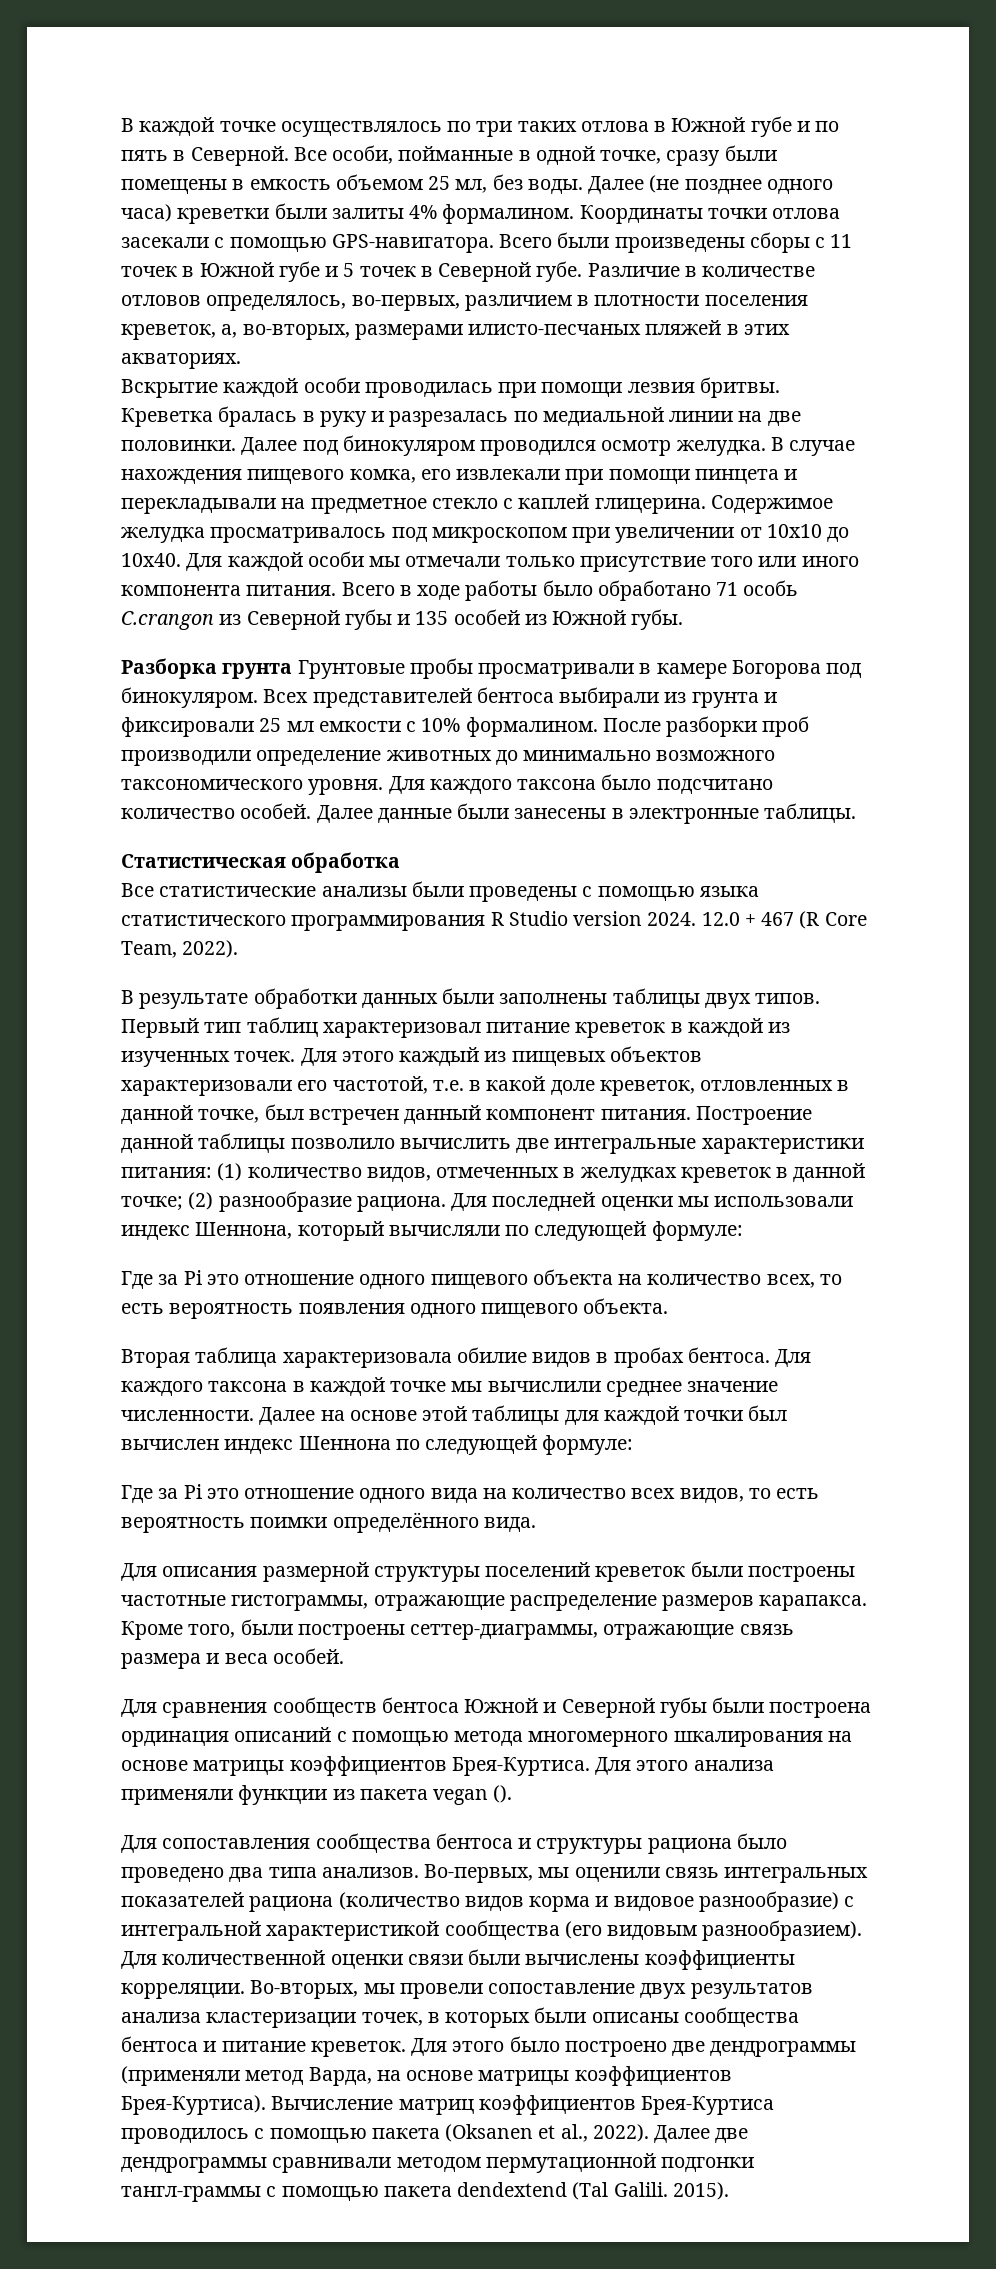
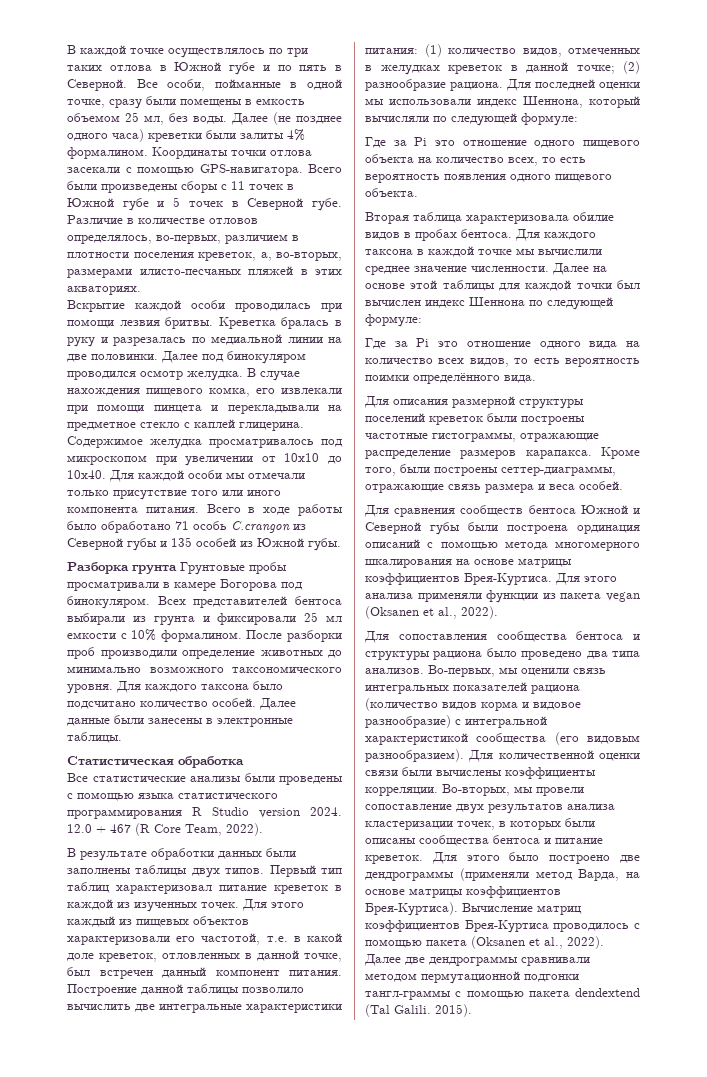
[493,1785,513,1803] (). -> [365,606,498,619] (Oksanen et al., 2022).

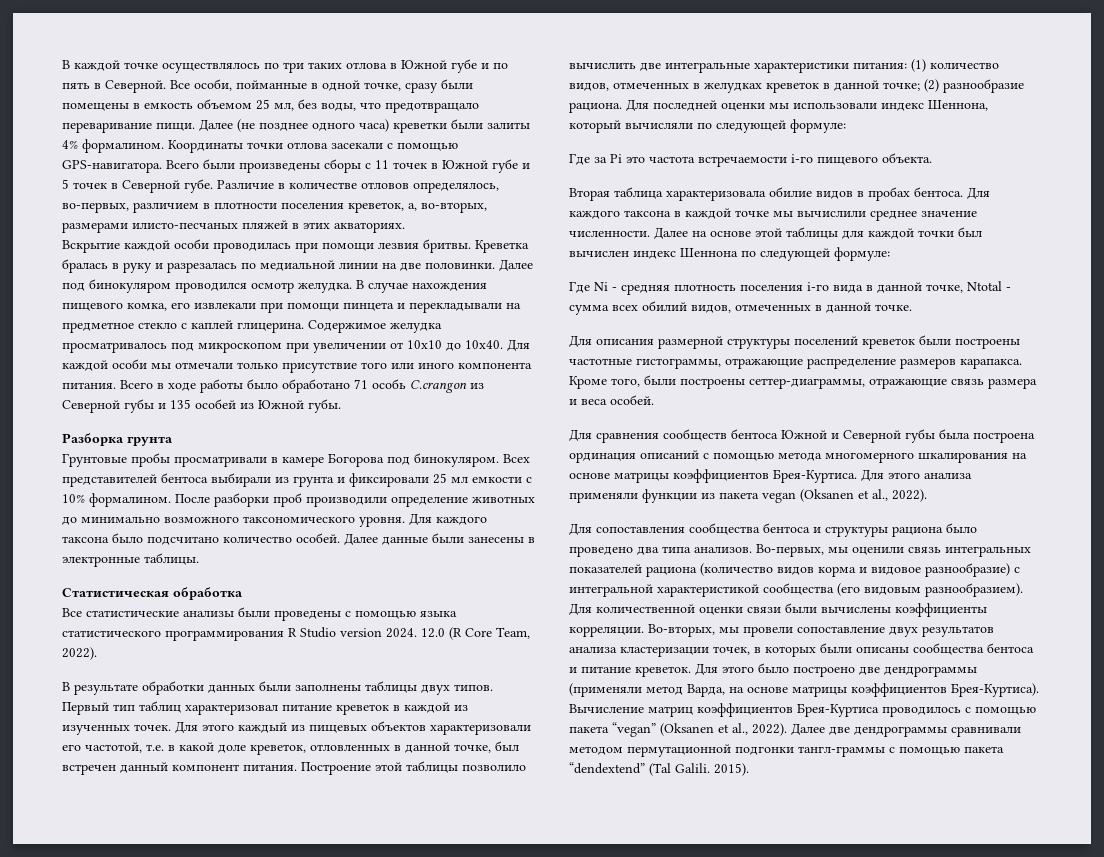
[193,116,227,124] воды. -> [321,102,479,113] [62,122,195,133] воды, что предотвращало переваривание пищи.
(177, 569) none -> (173, 441) //
[96,824,131,833] + 467 -> (445, 633) none
[141,984,183,995] данной -> [375,762,402,771] этой
[462,140,640,148] [365,154,586,166] [365,174,551,183] отношение одного пищевого объекта на количество всех, то есть вероятность появления одного -> [649,154,813,167] частота встречаемости i-го
[394,338,640,349] [365,358,640,367] [365,373,536,384] за Pi это отношение одного вида на количество всех видов, то есть вероятность поимки определённого вида. -> [594,281,1011,295] [569,301,912,315] Ni - средняя плотность поселения i-го вида в данной точке, Ntotal - сумма всех обилий видов, отмеченных в данной точке.
[468,522,498,531] были -> [939,429,970,439] была
(467, 943) none -> [612,722,656,737] “vegan”
[575,988,640,997] dendextend -> [569,762,645,774] “dendextend”

